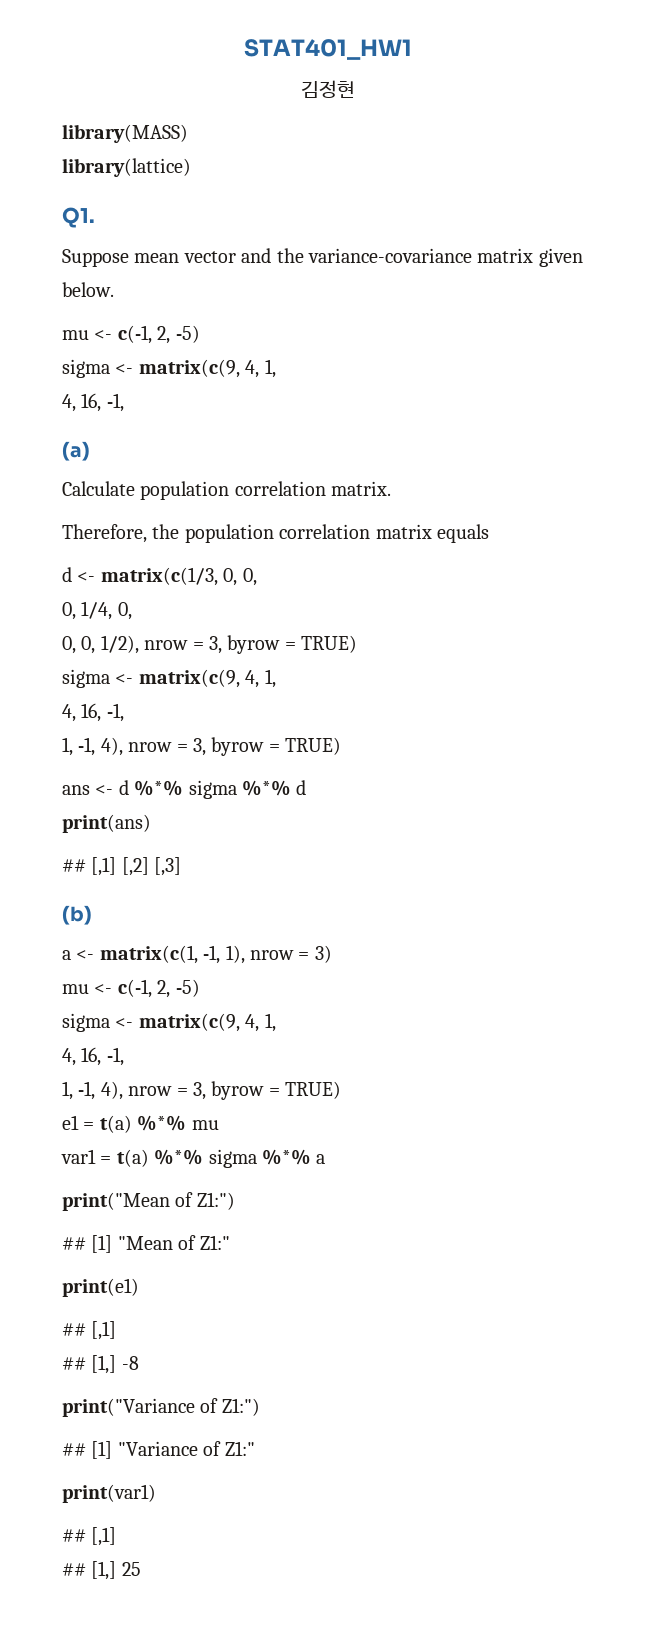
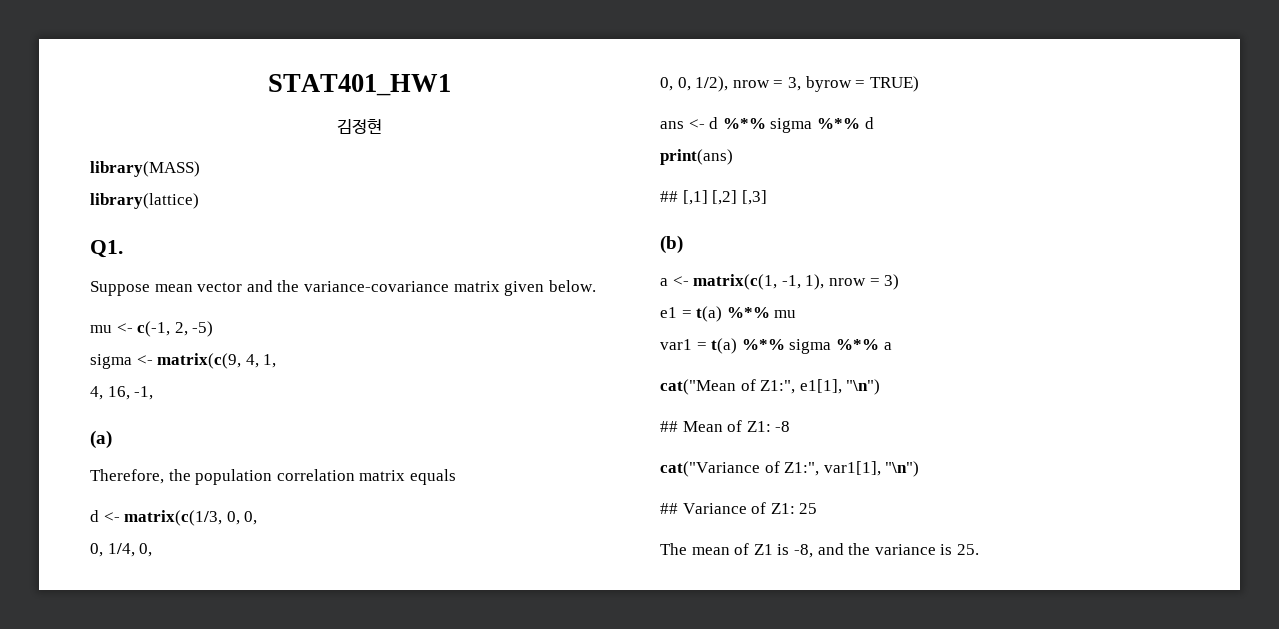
[62,481,392,500] // Calculate population correlation matrix. -> (112, 439) none
[62,669,276,688] [62,703,124,722] [62,737,342,756] // sigma <- matrix(c(9, 4, 1, // 4, 16, -1, // 1, -1, 4), nrow = 3, byrow = TRUE) -> (919, 84) none
[62,979,200,998] [62,1013,276,1032] [62,1047,124,1066] [62,1081,342,1100] // mu <- c(-1, 2, -5) // sigma <- matrix(c(9, 4, 1, // 4, 16, -1, // 1, -1, 4), nrow = 3, byrow = TRUE) -> (900, 282) none
[62,1192,235,1211] [62,1235,230,1253] [62,1278,139,1297] [62,1321,117,1340] [62,1355,139,1374] [62,1398,260,1417] [62,1441,255,1459] [62,1484,156,1503] [62,1527,117,1546] [62,1561,141,1580] print("Mean of Z1:") // ## [1] "Mean of Z1:" // print(e1) // ## [,1] // ## [1,] -8 // print("Variance of Z1:") // ## [1] "Variance of Z1:" // print(var1) // ## [,1] // ## [1,] 25 -> [660,379,881,395] [660,420,791,432] [660,461,920,477] [660,502,818,514] [660,543,979,558] cat("Mean of Z1:", e1[1], "\n") // ## Mean of Z1: -8 // cat("Variance of Z1:", var1[1], "\n") // ## Variance of Z1: 25 // The mean of Z1 is -8, and the variance is 25.

